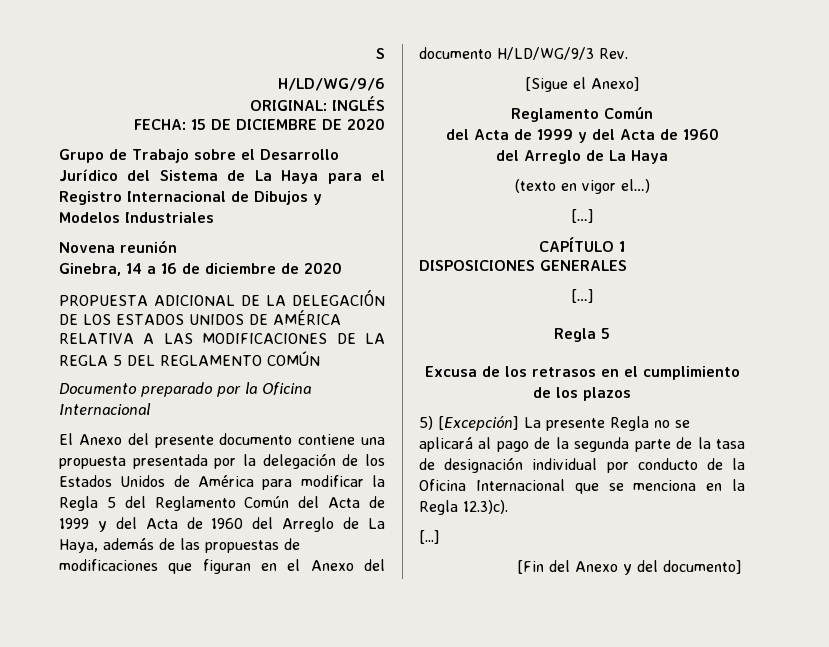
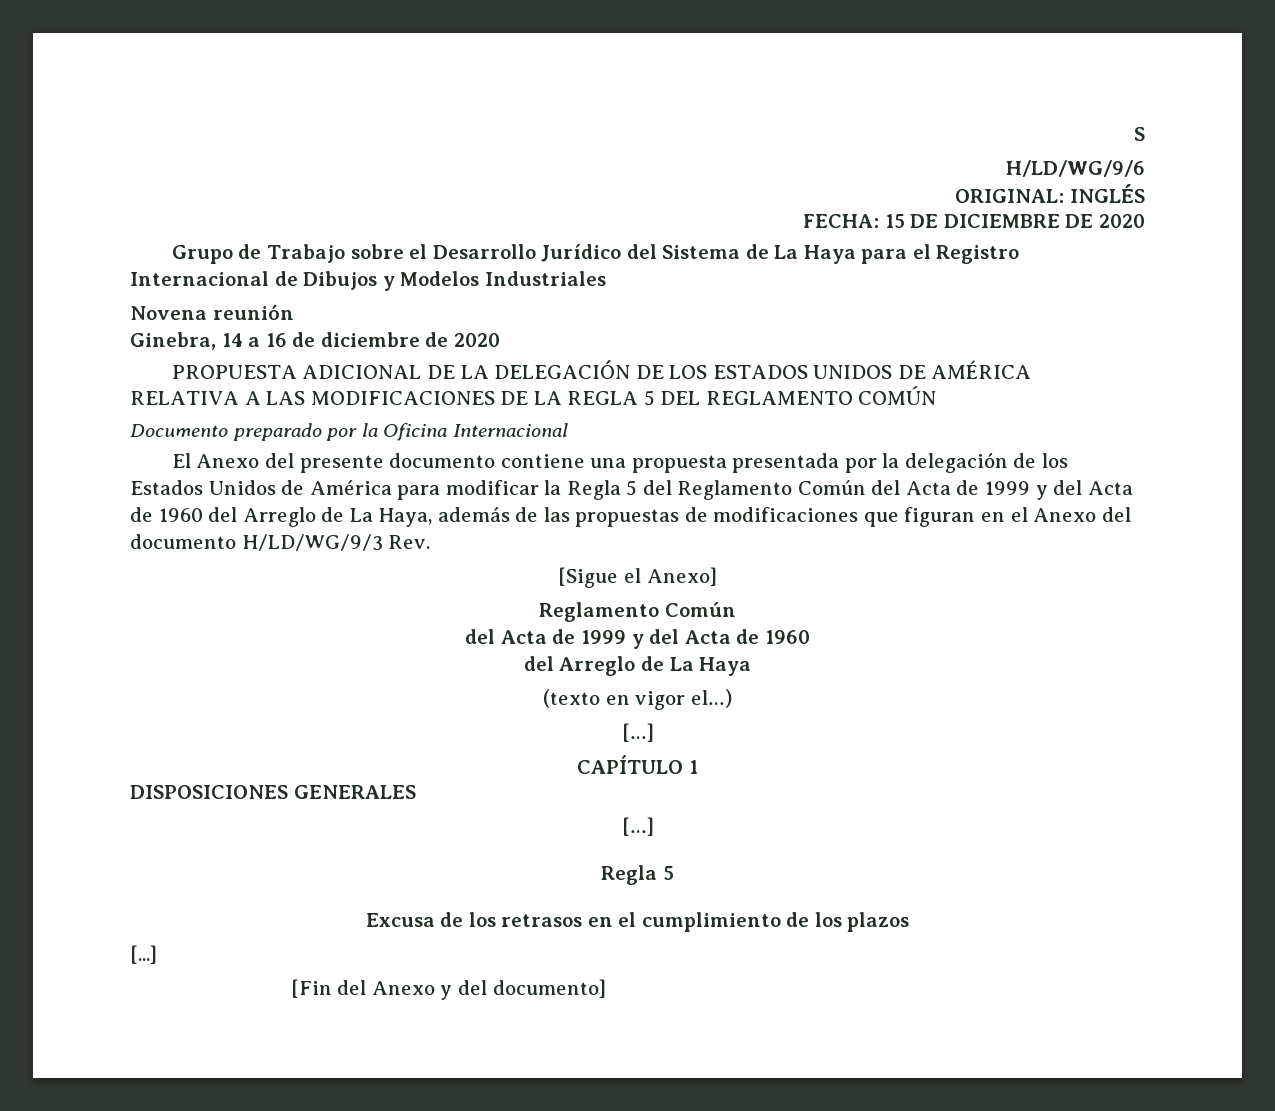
[419,416,690,431] [419,437,745,452] [419,457,745,473] [419,479,745,494] [419,500,508,515] // 5) [Excepción] La presente Regla no se aplicará al pago de la segunda parte de la tasa de designación individual por conducto de la Oficina Internacional que se menciona en la Regla 12.3)c). -> (910, 922) none

